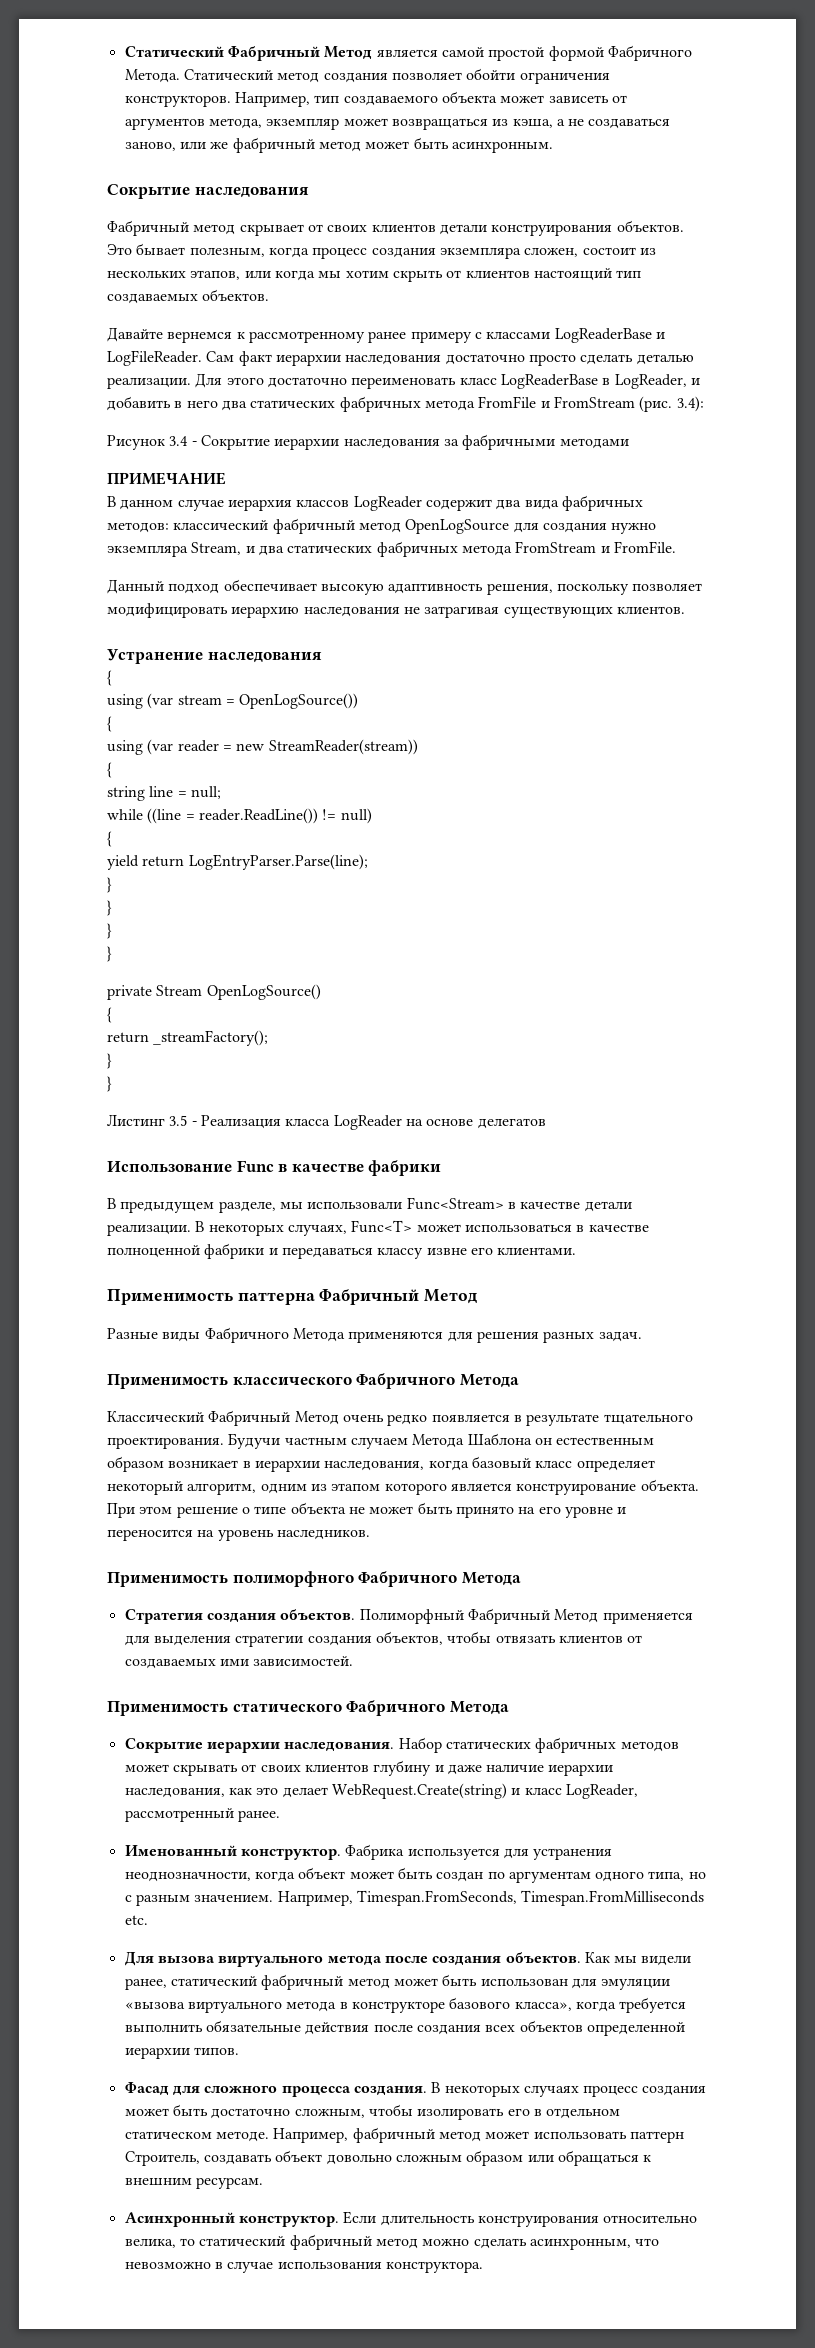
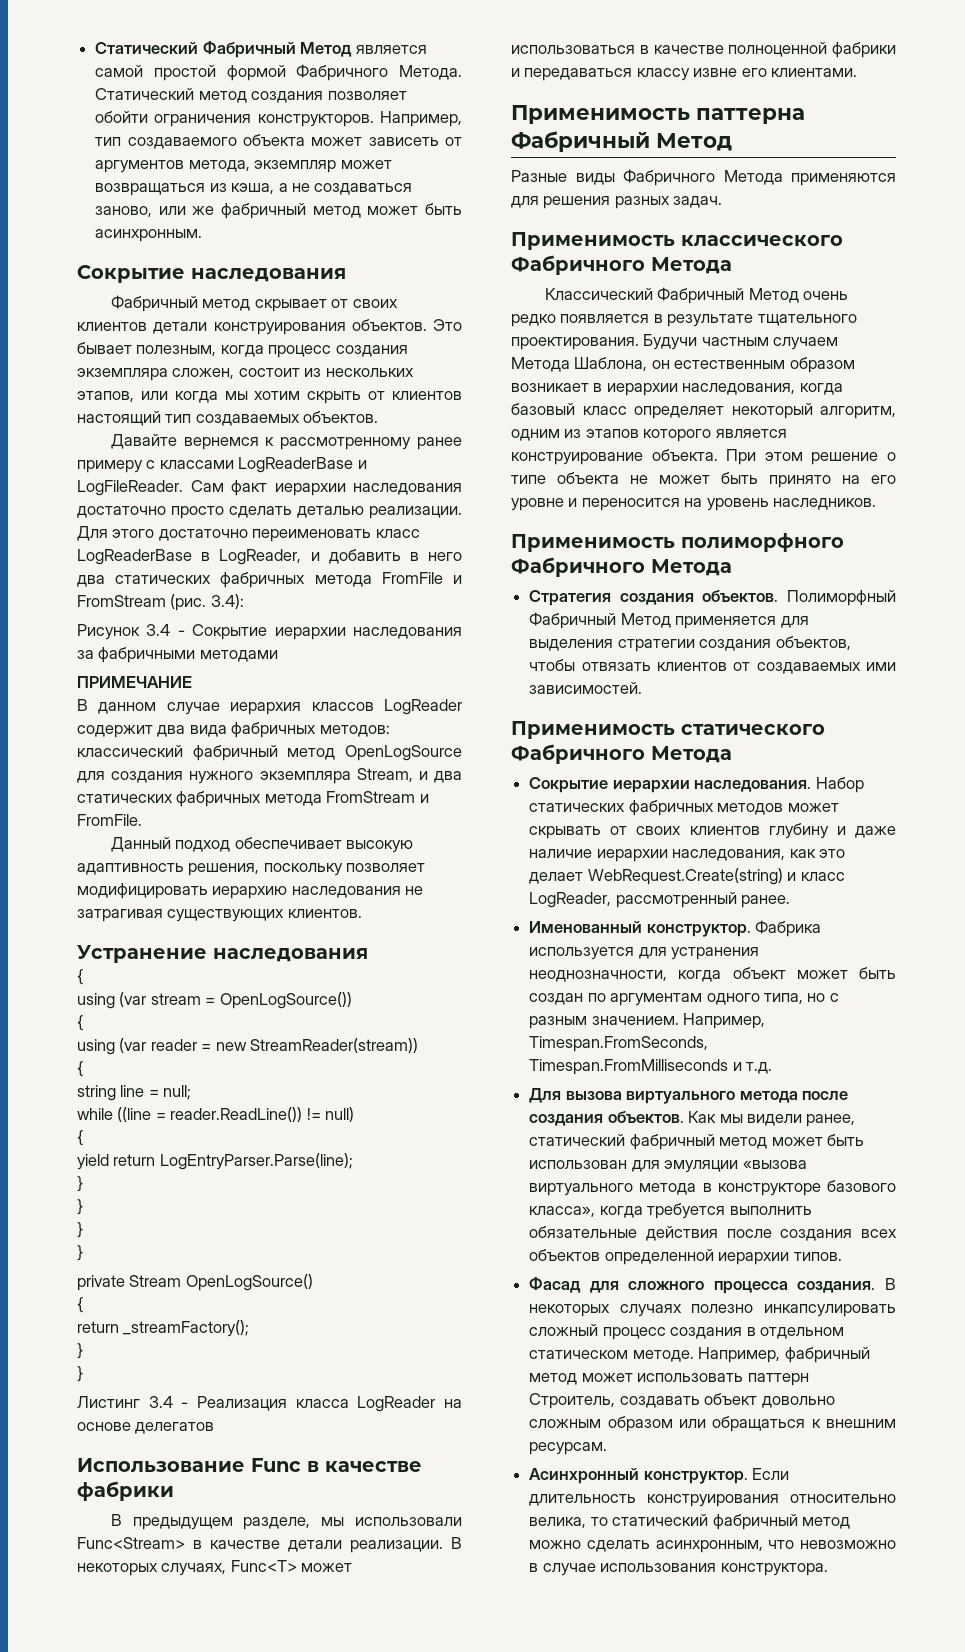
[611,523,657,534] нужно -> [189,771,254,784] нужного
[169,1115,188,1126] 3.5 -> [148,1396,173,1408] 3.4
[467,1433,532,1446] Шаблона -> [574,357,648,371] Шаблона,
[331,1483,381,1491] этапом -> [585,429,639,438] этапов
[124,1915,148,1925] etc. -> [732,1062,773,1074] и т.д.
[583,2085,707,2097] [124,2104,530,2120] процесс создания может быть достаточно сложным, чтобы изолировать его -> [691,1304,896,1317] [529,1324,743,1340] полезно инкапсулировать сложный процесс создания

